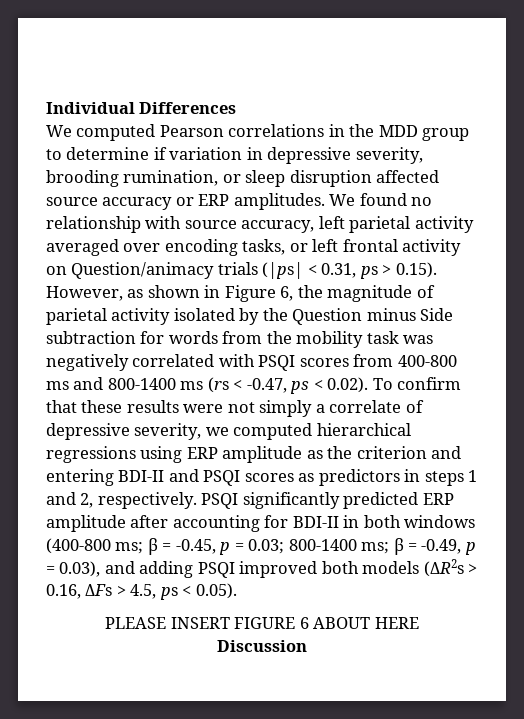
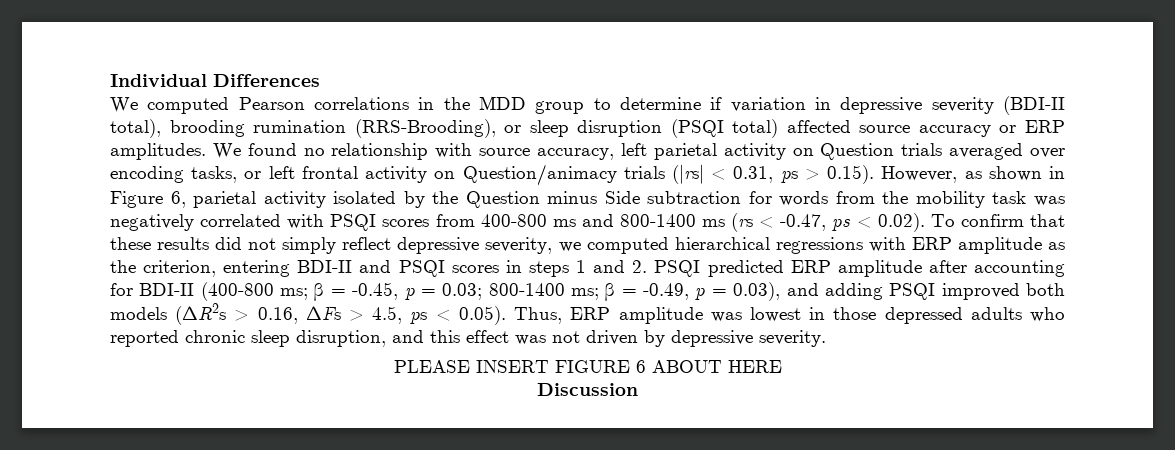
[355,147,423,164] [46,170,219,187] severity, brooding rumination, -> [931,96,1065,115] [110,119,496,138] severity (BDI-II total), brooding rumination (RRS-Brooding),
(372, 178) none -> [670,119,779,138] (PSQI total)
(474, 224) none -> [792,143,943,160] on Question trials
[262,262,304,279] (|ps| -> [672,164,704,184] (|rs|
[297,285,435,302] the magnitude of -> (186, 199) none
[183,404,224,413] were -> [215,237,243,250] did
[315,400,424,413] a correlate of -> [342,237,392,250] reflect
[140,446,183,463] using -> [868,237,906,252] with
[356,446,462,459] criterion and -> [143,260,217,277] criterion,
[298,469,400,486] as predictors -> (499, 269) none
[80,492,340,509] 2, respectively. PSQI significantly -> [632,260,701,277] 2. PSQI
[343,515,476,528] in both windows -> (195, 289) none
(237, 591) none -> [514,307,1065,324] [110,330,826,347] Thus, ERP amplitude was lowest in those depressed adults who reported chronic sleep disruption, and this effect was not driven by depressive severity.

